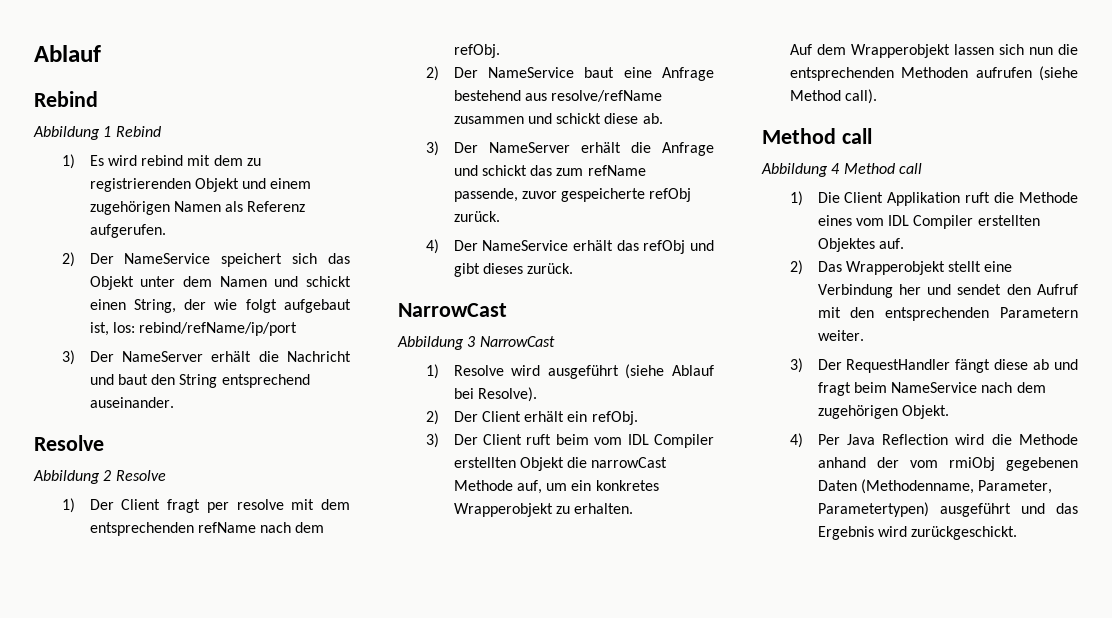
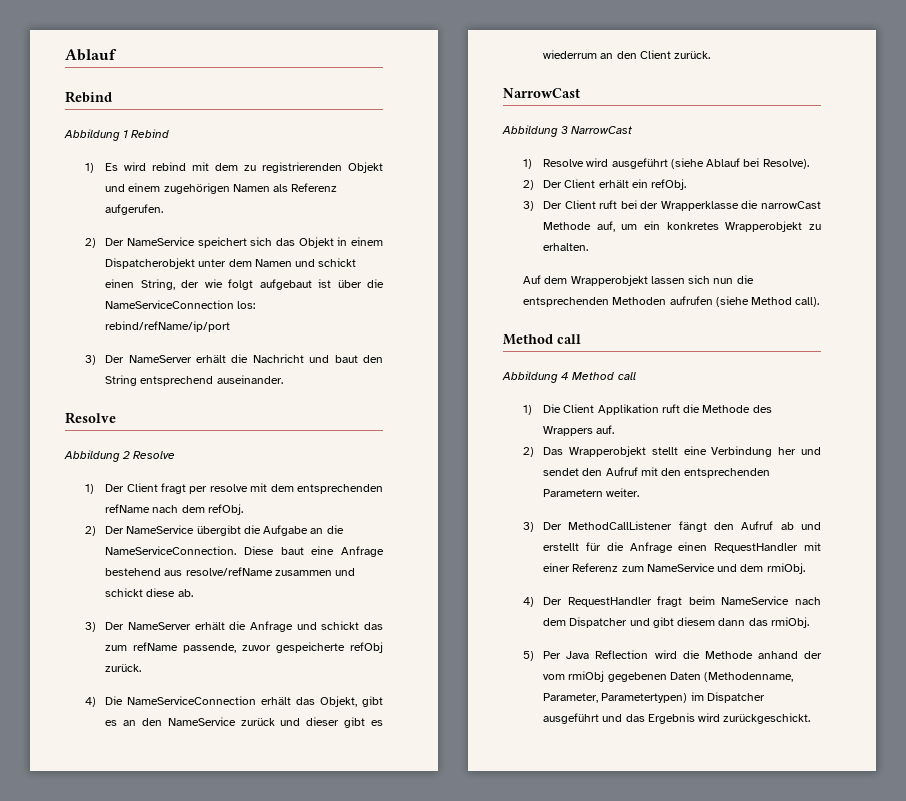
(134, 283) none -> [337,237,383,246] [105,258,196,269] in einem Dispatcherobjekt
[89,322,109,336] ist, -> [318,279,384,288] [105,300,235,309] ist über die NameServiceConnection
(574, 72) none -> [196,525,344,536] [105,546,274,555] übergibt die Aufgabe an die NameServiceConnection. Diese
[453,240,714,254] [453,263,523,277] Der NameService erhält das refObj und gibt dieses -> [105,696,383,707] [105,717,383,728] [543,50,671,59] Die NameServiceConnection erhält das Objekt, gibt es an den NameService zurück und dieser gibt es wiederrum an den Client
[555,434,714,448] [453,457,564,471] beim vom IDL Compiler erstellten Objekt -> [620,200,739,211] bei der Wrapperklasse
[817,215,1040,229] [817,238,875,252] eines vom IDL Compiler erstellten Objektes -> [752,405,772,413] [543,426,594,436] des Wrappers
[846,359,1078,373] RequestHandler fängt diese ab und -> [568,521,821,532] [543,542,821,553] [543,563,805,574] [523,597,652,607] MethodCallListener fängt den Aufruf ab und erstellt für die Anfrage einen RequestHandler mit einer Referenz zum NameService und dem rmiObj. // 4) Der RequestHandler
[817,405,949,419] [789,433,803,448] zugehörigen Objekt. // 4) -> [569,617,809,628] [523,651,535,661] Dispatcher und gibt diesem dann das rmiObj. // 5)
(929, 509) none -> [690,692,765,703] im Dispatcher

